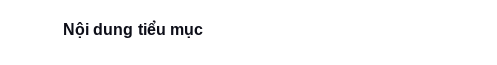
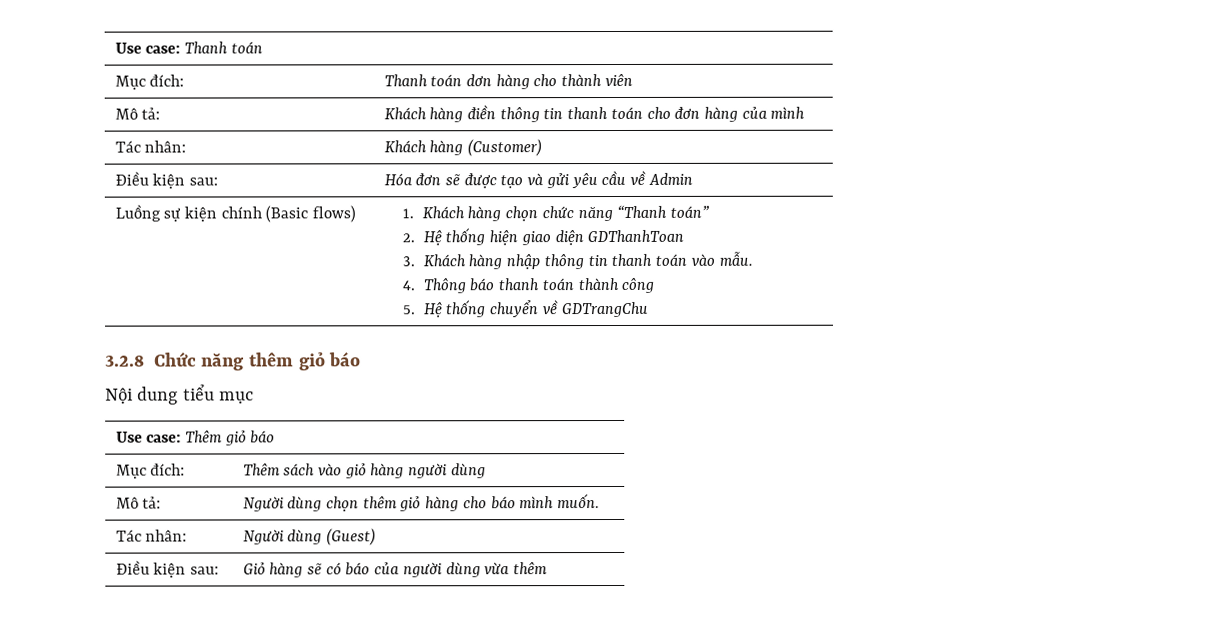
[63,20,203,38] Nội dung tiểu mục -> [114,41,263,54] [114,74,185,90] [383,73,633,90] [114,107,161,120] [383,105,806,123] [114,140,187,153] [383,139,542,157] [114,171,218,189] [383,170,693,189] [114,204,357,223] [401,204,711,222] [401,228,685,246] [401,251,753,270] [401,277,655,294] [401,300,648,318] [105,351,362,371] [105,384,254,405] [115,430,276,446] [115,463,186,479] [242,463,486,479] [115,496,162,509] [242,494,601,512] [115,529,188,542] [242,528,376,546] [115,560,219,578] [242,562,549,578] Use case: Thanh toán // Mục đích: | Thanh toán dơn hàng cho thành viên // Mô tả: | Khách hàng điền thông tin thanh toán cho đơn hàng của mình // Tác nhân: | Khách hàng (Customer) // Điều kiện sau: | Hóa đơn sẽ được tạo và gửi yêu cầu về Admin // Luồng sự kiện chính (Basic flows) | 1. Khách hàng chọn chức năng “Thanh toán” // 2. Hệ thống hiện giao diện GDThanhToan // 3. Khách hàng nhập thông tin thanh toán vào mẫu. // 4. Thông báo thanh toán thành công // 5. Hệ thống chuyển về GDTrangChu // 3.2.8 Chức năng thêm giỏ báo // Nội dung tiểu mục // Use case: Thêm giỏ báo // Mục đích: | Thêm sách vào giỏ hàng người dùng // Mô tả: | Người dùng chọn thêm giỏ hàng cho báo mình muốn. // Tác nhân: | Người dùng (Guest) // Điều kiện sau: | Giỏ hàng sẽ có báo của người dùng vừa thêm

